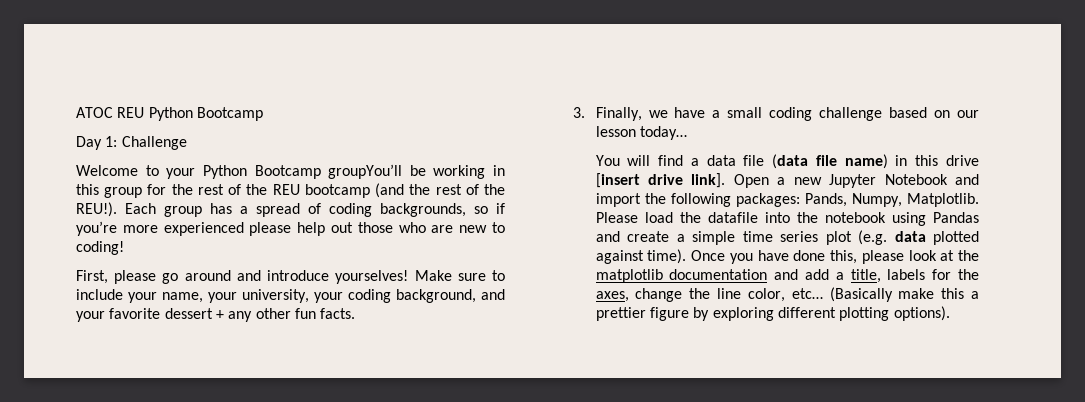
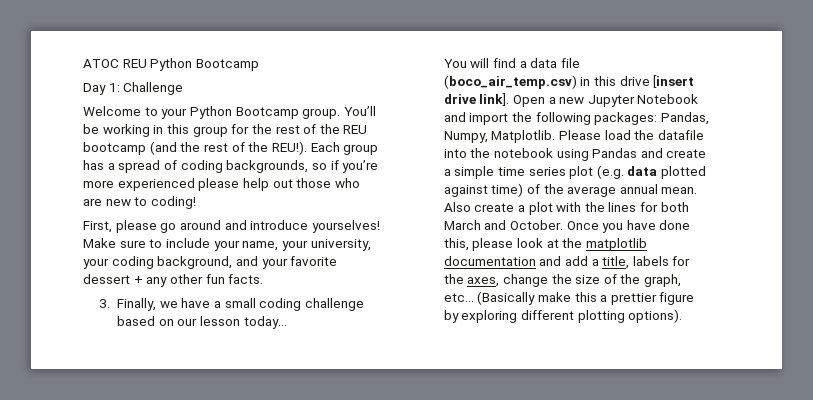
[328,164,403,179] groupYou’ll -> [302,106,376,119] group. You’ll
[772,154,888,169] (data file name) -> [443,75,577,89] (boco_air_temp.csv)
[804,193,847,207] Pands, -> [660,112,709,125] Pandas,
[647,249,687,264] time). -> [491,183,698,197] [443,202,689,215] [443,220,563,230] time) of the average annual mean. Also create a plot with the lines for both March and October.
[717,288,785,302] line color, -> [575,274,682,287] size of the graph,

